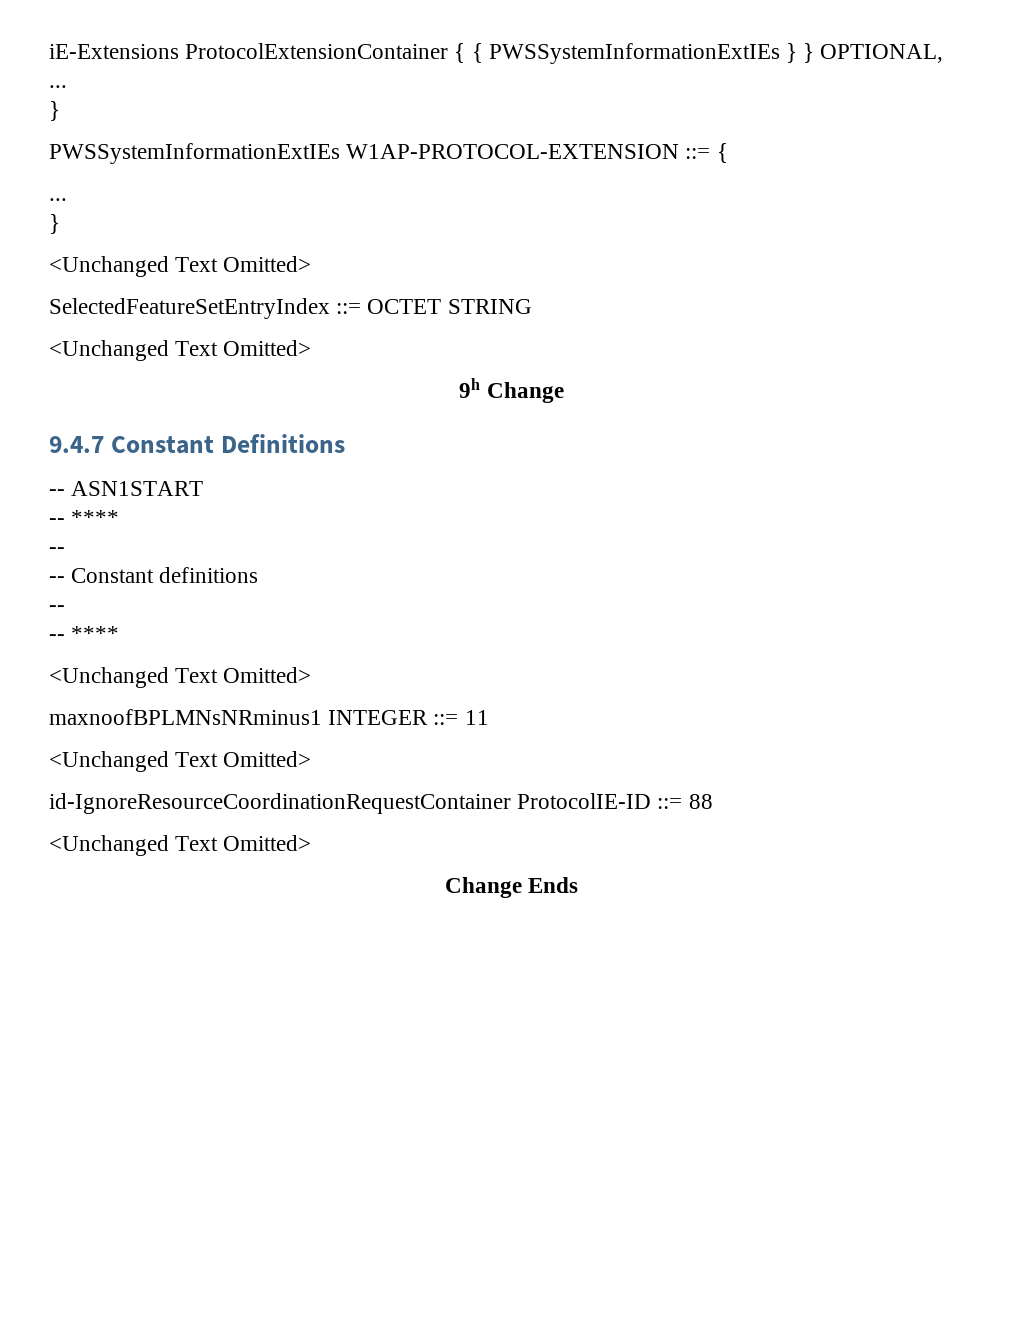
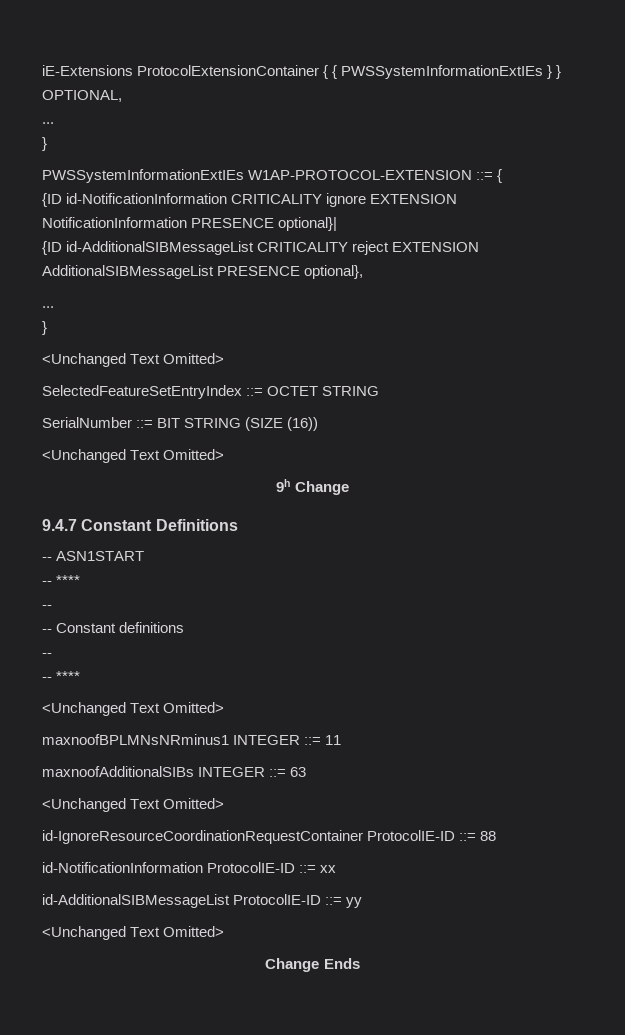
(728, 153) none -> [42,193,458,207] [42,217,338,231] [42,241,480,255] [42,265,364,279] // {ID id-NotificationInformation CRITICALITY ignore EXTENSION NotificationInformation PRESENCE optional}| // {ID id-AdditionalSIBMessageList CRITICALITY reject EXTENSION AdditionalSIBMessageList PRESENCE optional},
(532, 306) none -> [42,417,319,431] // SerialNumber ::= BIT STRING (SIZE (16))
(489, 717) none -> [42,766,307,777] // maxnoofAdditionalSIBs INTEGER ::= 63
(713, 801) none -> [42,862,337,873] [42,894,363,908] // id-NotificationInformation ProtocolIE-ID ::= xx // id-AdditionalSIBMessageList ProtocolIE-ID ::= yy

